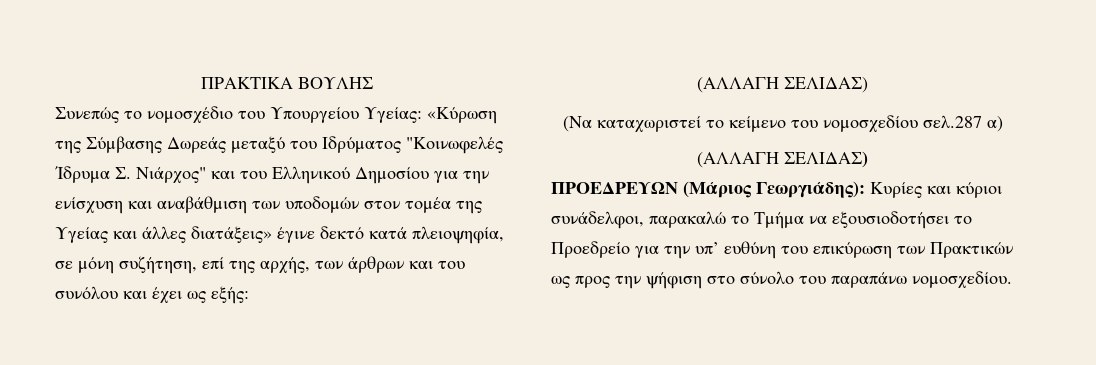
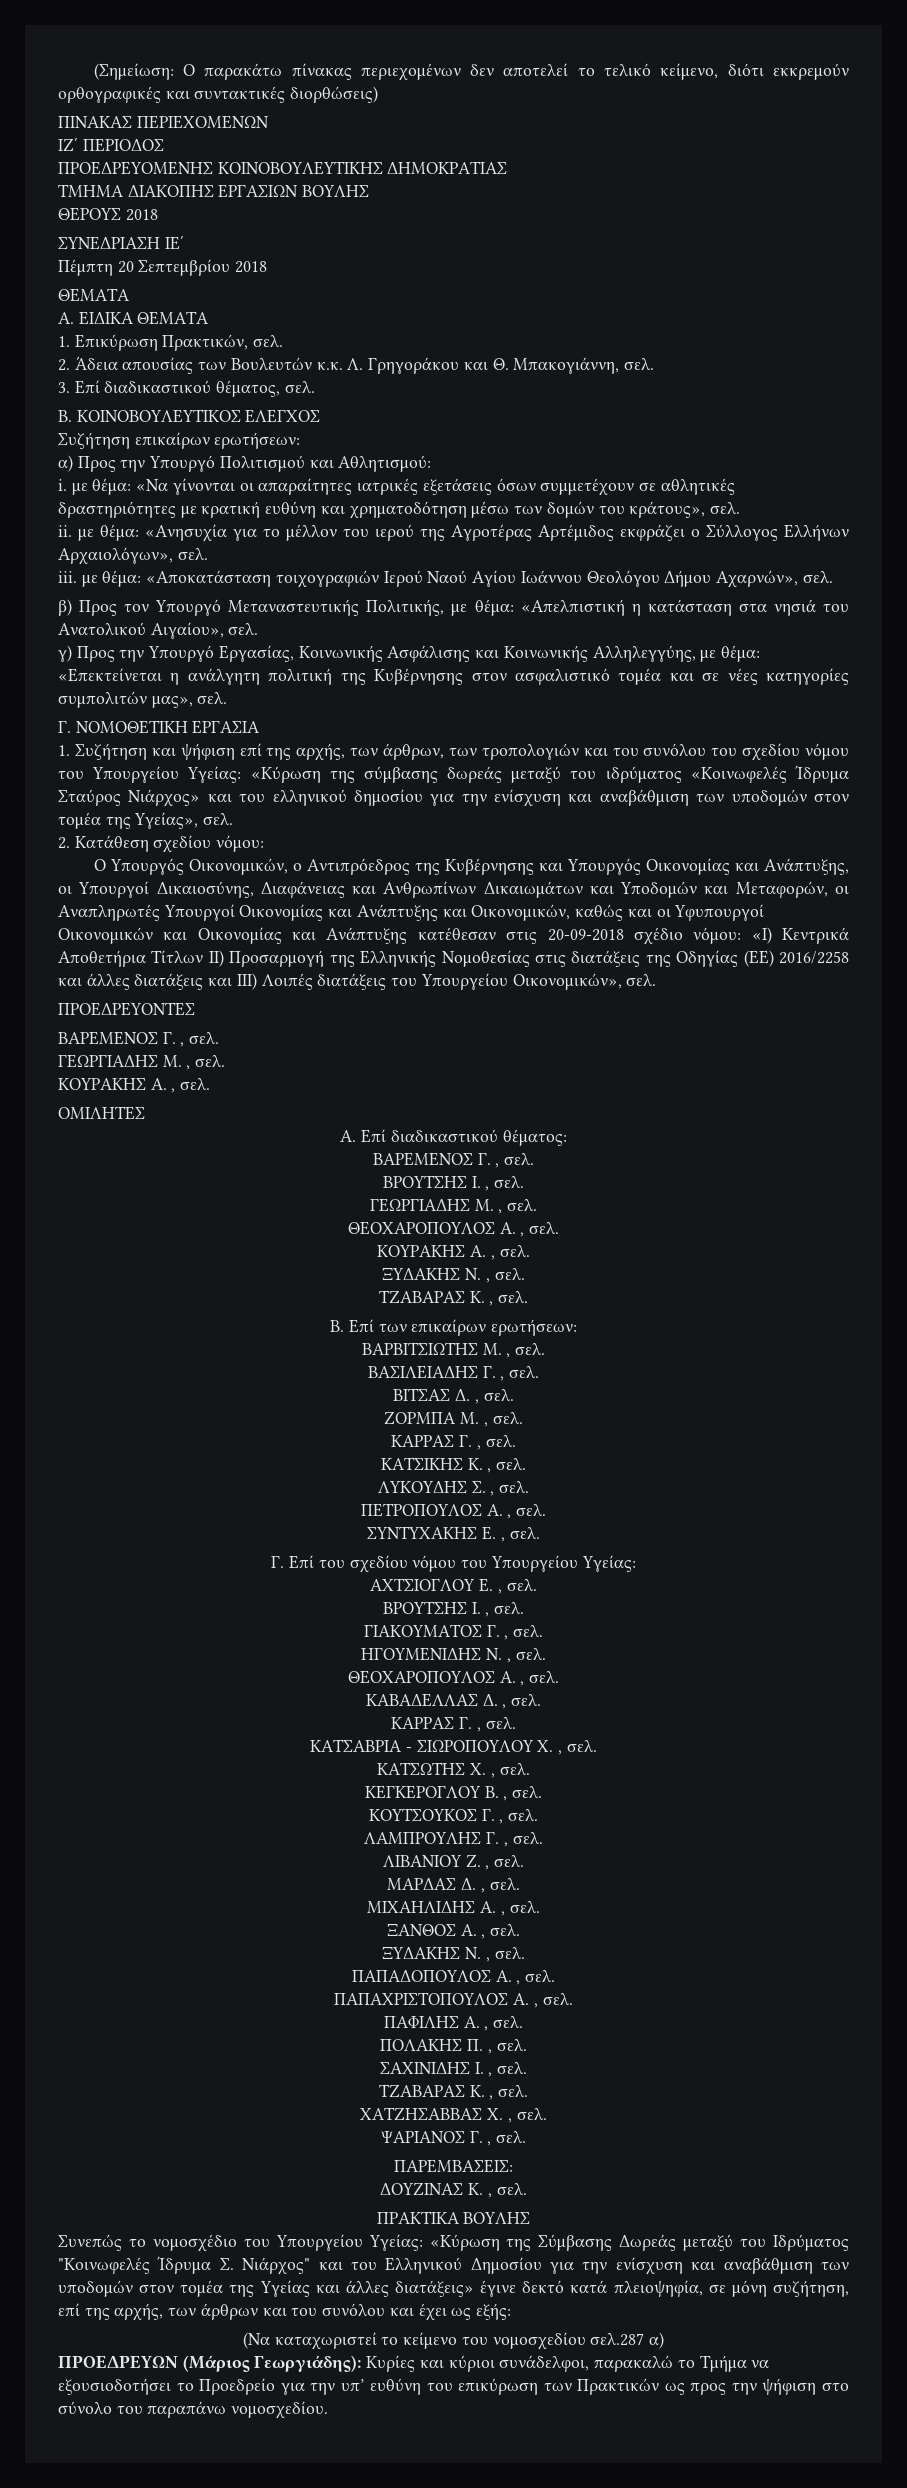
(200, 83) none -> [93,63,850,81] [58,86,379,103] [58,115,269,129] [58,138,164,152] [58,161,508,175] [58,184,370,198] [58,207,158,221] [58,236,184,250] [58,259,268,276] [58,288,130,302] [58,311,210,325] [58,334,284,351] [58,356,654,374] [58,380,315,397] [58,409,321,423] [58,432,301,449] [58,455,432,472] [58,478,735,496] [58,501,740,519] [58,524,849,542] [58,547,208,565] [58,570,833,588] [58,599,850,616] [58,622,259,639] [58,645,760,662] [58,668,849,685] [58,691,228,708] [58,720,261,734] [58,743,849,761] [58,765,849,783] [58,789,849,807] [58,812,234,829] [58,835,265,853] [93,858,850,875] [58,881,849,898] [58,904,765,921] [58,927,850,945] [58,950,849,967] [58,973,657,990] [58,1002,195,1016] [58,1031,220,1047] [58,1054,226,1070] [58,1078,211,1093] [58,1106,145,1120] [340,1129,567,1146] [372,1152,535,1168] [382,1175,525,1191] [369,1198,538,1214] [347,1221,560,1237] [377,1245,530,1260] [382,1267,525,1283] [378,1290,529,1306] [330,1319,577,1336] [361,1342,546,1358] [367,1365,540,1381] [393,1388,514,1404] [384,1411,523,1427] [391,1434,516,1450] [380,1457,527,1473] [377,1481,530,1496] [360,1503,547,1519] [367,1526,540,1542] [271,1555,636,1573] [370,1578,537,1594] [382,1601,525,1617] [363,1624,544,1640] [361,1647,546,1663] [347,1670,560,1686] [365,1693,542,1709] [391,1716,516,1732] [310,1739,597,1755] [377,1762,530,1778] [364,1785,543,1801] [368,1808,539,1824] [364,1831,543,1847] [382,1854,525,1870] [387,1878,520,1893] [367,1901,540,1916] [386,1923,521,1939] [382,1946,525,1962] [351,1970,556,1985] [334,1992,573,2008] [383,2016,524,2031] [380,2039,527,2054] [379,2062,528,2077] [378,2084,529,2100] [360,2107,547,2123] [380,2130,527,2146] [394,2159,513,2173] [380,2182,527,2198] (Σημείωση: Ο παρακάτω πίνακας περιεχομένων δεν αποτελεί το τελικό κείμενο, διότι εκκρεμούν ορθογραφικές και συντακτικές διορθώσεις) // ΠΙΝΑΚΑΣ ΠΕΡΙΕΧΟΜΕΝΩΝ // ΙΖ΄ ΠΕΡΙΟΔΟΣ // ΠΡΟΕΔΡΕΥΟΜΕΝΗΣ ΚΟΙΝΟΒΟΥΛΕΥΤΙΚΗΣ ΔΗΜΟΚΡΑΤΙΑΣ // ΤΜΗΜΑ ΔΙΑΚΟΠΗΣ ΕΡΓΑΣΙΩΝ ΒΟΥΛΗΣ // ΘΕΡΟΥΣ 2018 // ΣΥΝΕΔΡΙΑΣΗ ΙΕ΄ // Πέμπτη 20 Σεπτεμβρίου 2018 // ΘΕΜΑΤΑ // Α. ΕΙΔΙΚΑ ΘΕΜΑΤΑ // 1. Επικύρωση Πρακτικών, σελ. // 2. Άδεια απουσίας των Βουλευτών κ.κ. Λ. Γρηγοράκου και Θ. Μπακογιάννη, σελ. // 3. Επί διαδικαστικού θέματος, σελ. // Β. ΚΟΙΝΟΒΟΥΛΕΥΤΙΚΟΣ ΕΛΕΓΧΟΣ // Συζήτηση επικαίρων ερωτήσεων: // α) Προς την Υπουργό Πολιτισμού και Αθλητισμού: // i. με θέμα: «Να γίνονται οι απαραίτητες ιατρικές εξετάσεις όσων συμμετέχουν σε αθλητικές δραστηριότητες με κρατική ευθύνη και χρηματοδότηση μέσω των δομών του κράτους», σελ. // ii. με θέμα: «Ανησυχία για το μέλλον του ιερού της Αγροτέρας Αρτέμιδος εκφράζει ο Σύλλογος Ελλήνων Αρχαιολόγων», σελ. // iii. με θέμα: «Αποκατάσταση τοιχογραφιών Ιερού Ναού Αγίου Ιωάννου Θεολόγου Δήμου Αχαρνών», σελ. // β) Προς τον Υπουργό Μεταναστευτικής Πολιτικής, με θέμα: «Απελπιστική η κατάσταση στα νησιά του Ανατολικού Αιγαίου», σελ. // γ) Προς την Υπουργό Εργασίας, Κοινωνικής Ασφάλισης και Κοινωνικής Αλληλεγγύης, με θέμα: «Επεκτείνεται η ανάλγητη πολιτική της Κυβέρνησης στον ασφαλιστικό τομέα και σε νέες κατηγορίες συμπολιτών μας», σελ. // Γ. ΝΟΜΟΘΕΤΙΚΗ ΕΡΓΑΣΙΑ // 1. Συζήτηση και ψήφιση επί της αρχής, των άρθρων, των τροπολογιών και του συνόλου του σχεδίου νόμου του Υπουργείου Υγείας: «Κύρωση της σύμβασης δωρεάς μεταξύ του ιδρύματος «Κοινωφελές Ίδρυμα Σταύρος Νιάρχος» και του ελληνικού δημοσίου για την ενίσχυση και αναβάθμιση των υποδομών στον τομέα της Υγείας», σελ. // 2. Κατάθεση σχεδίου νόμου: // Ο Υπουργός Οικονομικών, ο Αντιπρόεδρος της Κυβέρνησης και Υπουργός Οικονομίας και Ανάπτυξης, οι Υπουργοί Δικαιοσύνης, Διαφάνειας και Ανθρωπίνων Δικαιωμάτων και Υποδομών και Μεταφορών, οι Αναπληρωτές Υπουργοί Οικονομίας και Ανάπτυξης και Οικονομικών, καθώς και οι Υφυπουργοί Οικονομικών και Οικονομίας και Ανάπτυξης κατέθεσαν στις 20-09-2018 σχέδιο νόμου: «Ι) Κεντρικά Αποθετήρια Τίτλων ΙΙ) Προσαρμογή της Ελληνικής Νομοθεσίας στις διατάξεις της Οδηγίας (ΕΕ) 2016/2258 και άλλες διατάξεις και ΙΙΙ) Λοιπές διατάξεις του Υπουργείου Οικονομικών», σελ. // ΠΡΟΕΔΡΕΥΟΝΤΕΣ // ΒΑΡΕΜΕΝΟΣ Γ. , σελ. // ΓΕΩΡΓΙΑΔΗΣ Μ. , σελ. // ΚΟΥΡΑΚΗΣ Α. , σελ. // ΟΜΙΛΗΤΕΣ // Α. Επί διαδικαστικού θέματος: // ΒΑΡΕΜΕΝΟΣ Γ. , σελ. // ΒΡΟΥΤΣΗΣ Ι. , σελ. // ΓΕΩΡΓΙΑΔΗΣ Μ. , σελ. // ΘΕΟΧΑΡΟΠΟΥΛΟΣ Α. , σελ. // ΚΟΥΡΑΚΗΣ Α. , σελ. // ΞΥΔΑΚΗΣ Ν. , σελ. // ΤΖΑΒΑΡΑΣ Κ. , σελ. // Β. Επί των επικαίρων ερωτήσεων: // ΒΑΡΒΙΤΣΙΩΤΗΣ Μ. , σελ. // ΒΑΣΙΛΕΙΑΔΗΣ Γ. , σελ. // ΒΙΤΣΑΣ Δ. , σελ. // ΖΟΡΜΠΑ Μ. , σελ. // ΚΑΡΡΑΣ Γ. , σελ. // ΚΑΤΣΙΚΗΣ Κ. , σελ. // ΛΥΚΟΥΔΗΣ Σ. , σελ. // ΠΕΤΡΟΠΟΥΛΟΣ Α. , σελ. // ΣΥΝΤΥΧΑΚΗΣ Ε. , σελ. // Γ. Επί του σχεδίου νόμου του Υπουργείου Υγείας: // ΑΧΤΣΙΟΓΛΟΥ Ε. , σελ. // ΒΡΟΥΤΣΗΣ Ι. , σελ. // ΓΙΑΚΟΥΜΑΤΟΣ Γ. , σελ. // ΗΓΟΥΜΕΝΙΔΗΣ Ν. , σελ. // ΘΕΟΧΑΡΟΠΟΥΛΟΣ Α. , σελ. // ΚΑΒΑΔΕΛΛΑΣ Δ. , σελ. // ΚΑΡΡΑΣ Γ. , σελ. // ΚΑΤΣΑΒΡΙΑ - ΣΙΩΡΟΠΟΥΛΟΥ Χ. , σελ. // ΚΑΤΣΩΤΗΣ Χ. , σελ. // ΚΕΓΚΕΡΟΓΛΟΥ Β. , σελ. // ΚΟΥΤΣΟΥΚΟΣ Γ. , σελ. // ΛΑΜΠΡΟΥΛΗΣ Γ. , σελ. // ΛΙΒΑΝΙΟΥ Ζ. , σελ. // ΜΑΡΔΑΣ Δ. , σελ. // ΜΙΧΑΗΛΙΔΗΣ Α. , σελ. // ΞΑΝΘΟΣ Α. , σελ. // ΞΥΔΑΚΗΣ Ν. , σελ. // ΠΑΠΑΔΟΠΟΥΛΟΣ Α. , σελ. // ΠΑΠΑΧΡΙΣΤΟΠΟΥΛΟΣ Α. , σελ. // ΠΑΦΙΛΗΣ Α. , σελ. // ΠΟΛΑΚΗΣ Π. , σελ. // ΣΑΧΙΝΙΔΗΣ Ι. , σελ. // ΤΖΑΒΑΡΑΣ Κ. , σελ. // ΧΑΤΖΗΣΑΒΒΑΣ Χ. , σελ. // ΨΑΡΙΑΝΟΣ Γ. , σελ. // ΠΑΡΕΜΒΑΣΕΙΣ: // ΔΟΥΖΙΝΑΣ Κ. , σελ. //
[697,77,868,93] // (ΑΛΛΑΓΗ ΣΕΛΙΔΑΣ) -> (511, 2311) none
[697,151,868,168] // (ΑΛΛΑΓΗ ΣΕΛΙΔΑΣ) -> (665, 2340) none

